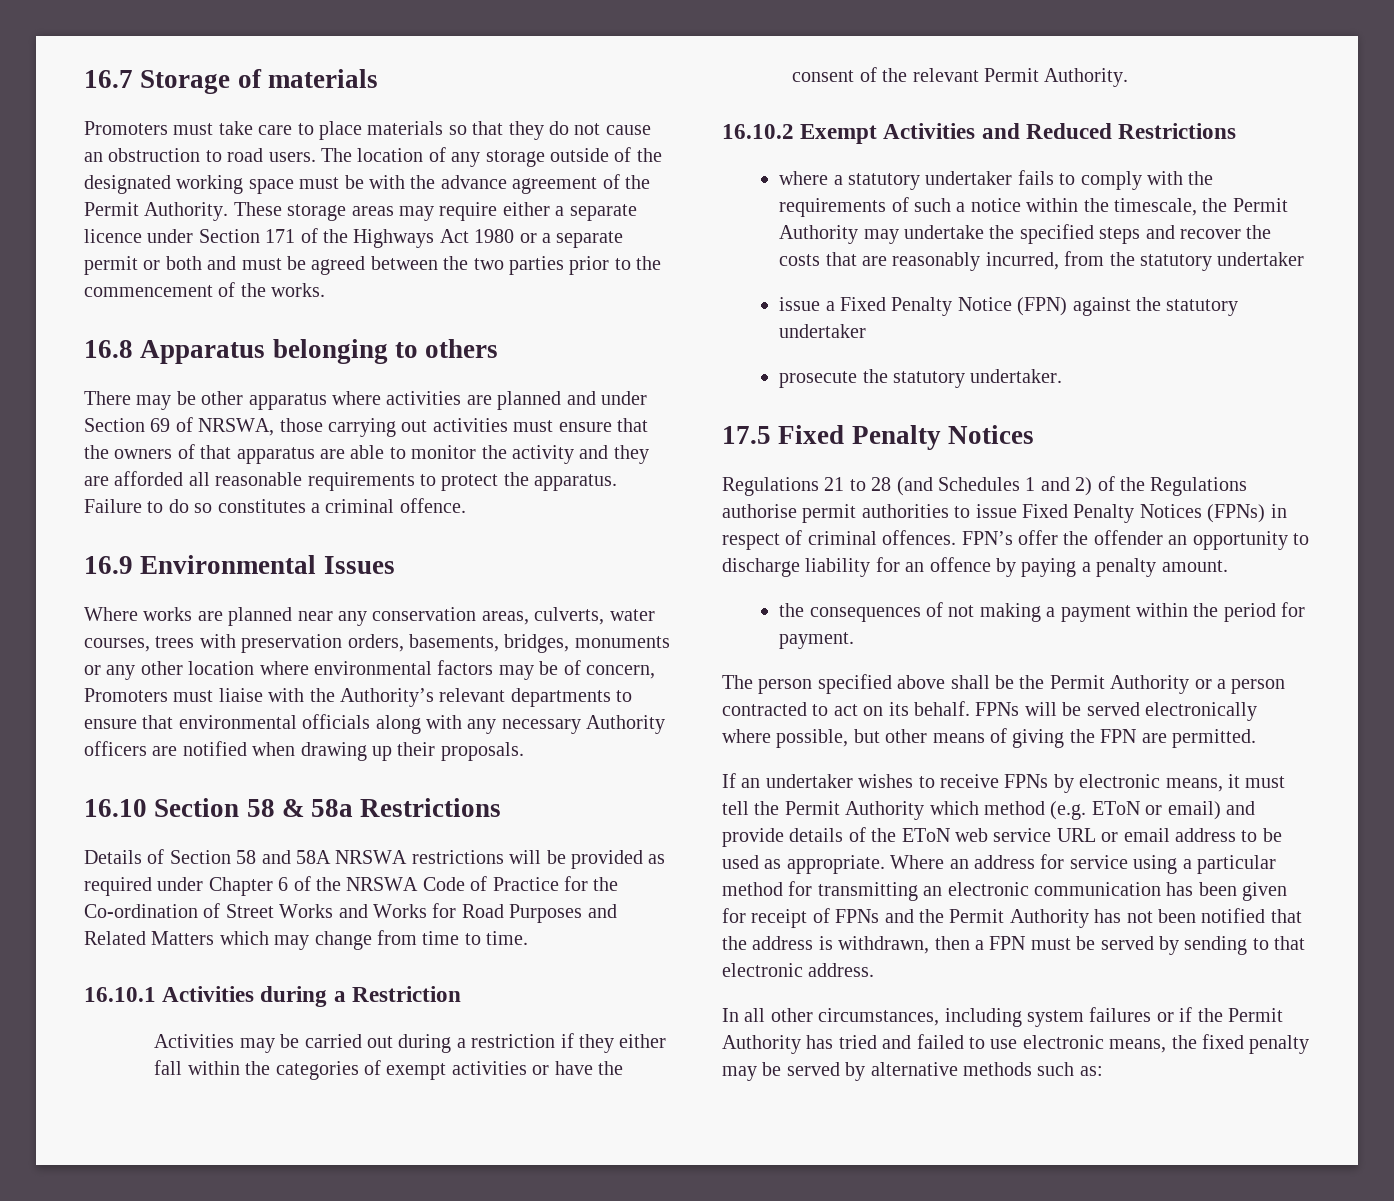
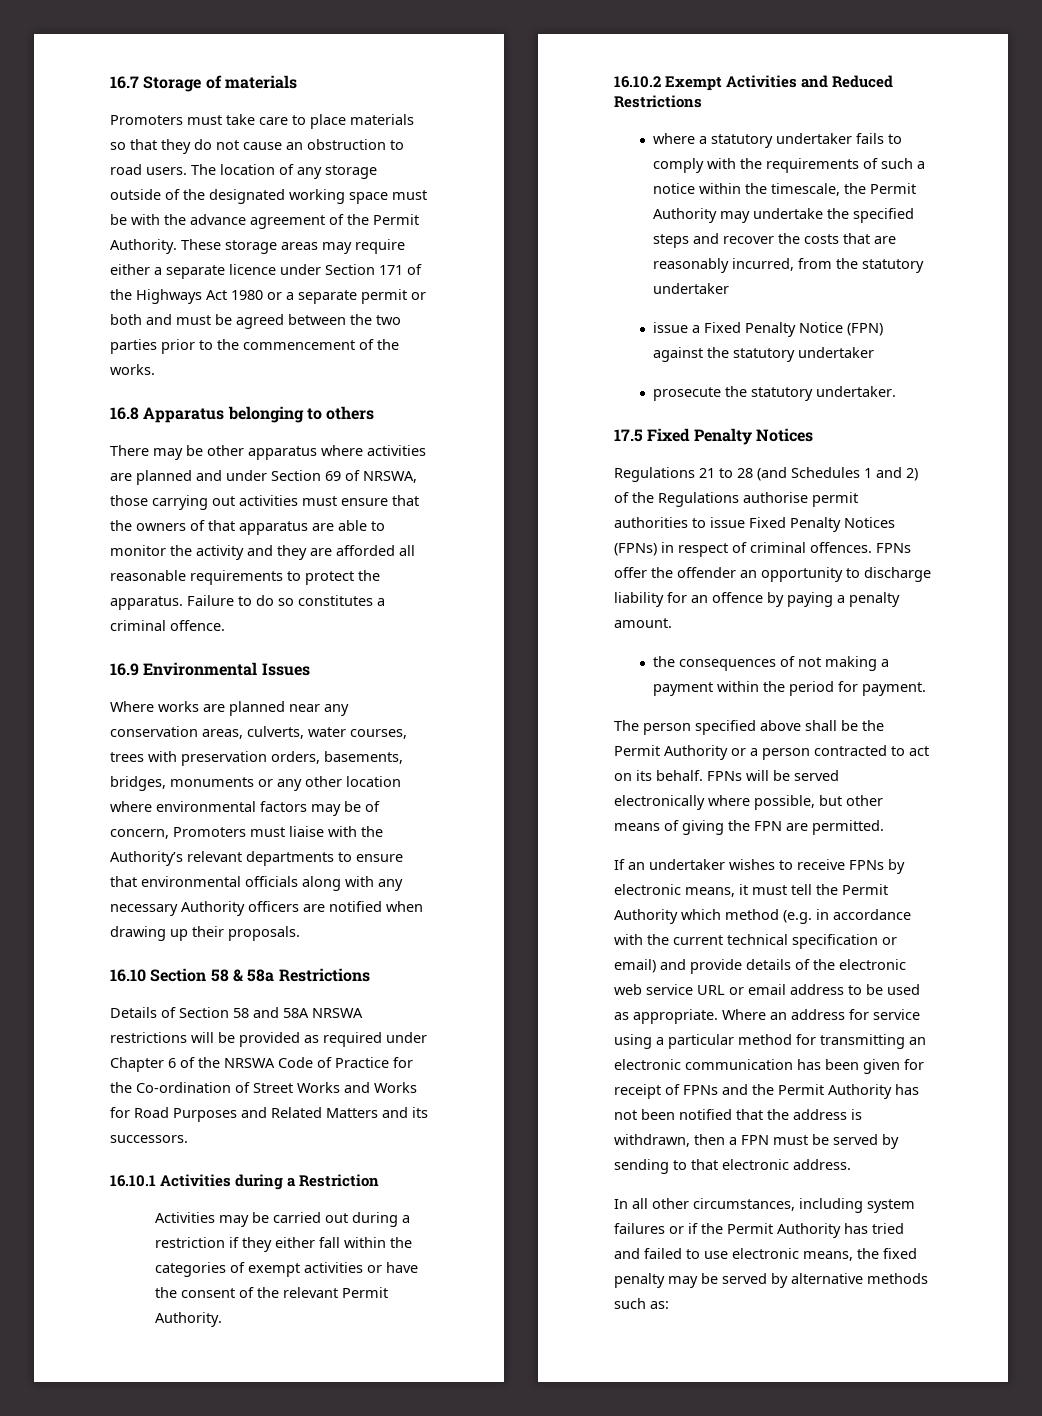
[219,930,529,950] which may change from time to time. -> [382,1107,428,1118] [110,1135,188,1143] and its successors.
[961,531,1013,545] FPN’s -> [876,543,911,553] FPNs
[1091,801,1140,815] EToN -> [816,909,911,920] [614,934,878,949] in accordance with the current technical specification
[901,828,950,842] EToN -> [839,959,906,970] electronic

